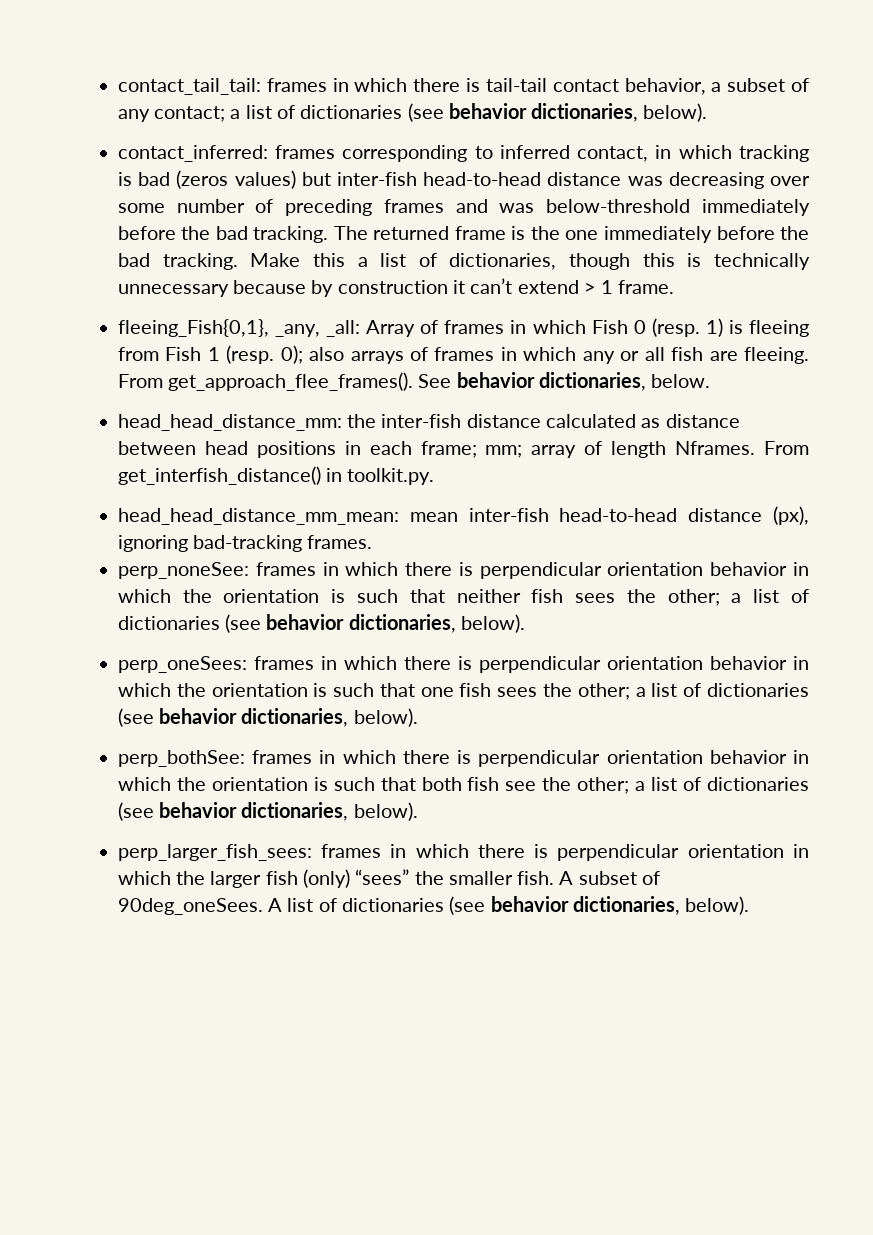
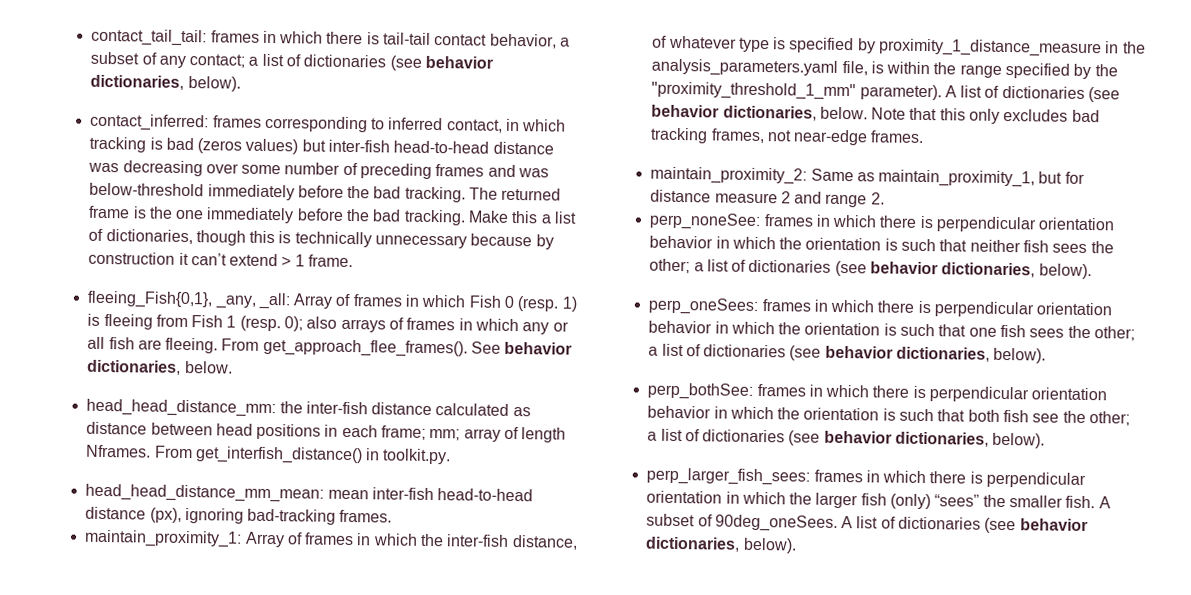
(373, 542) none -> [84,529,578,550] [652,35,1146,58] [651,58,1118,80] [651,81,1121,103] [651,104,1100,124] [650,127,925,146] [650,166,1085,188] [650,189,885,208] // maintain_proximity_1: Array of frames in which the inter-fish distance, of whatever type is specified by proximity_1_distance_measure in the analysis_parameters.yaml file, is within the range specified by the "proximity_threshold_1_mm" parameter). A list of dictionaries (see behavior dictionaries, below. Note that this only excludes bad tracking frames, not near-edge frames. // maintain_proximity_2: Same as maintain_proximity_1, but for distance measure 2 and range 2.

